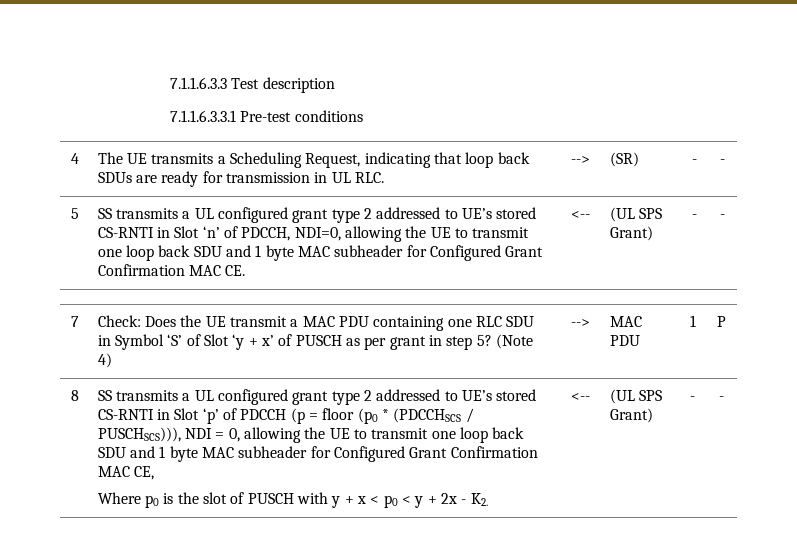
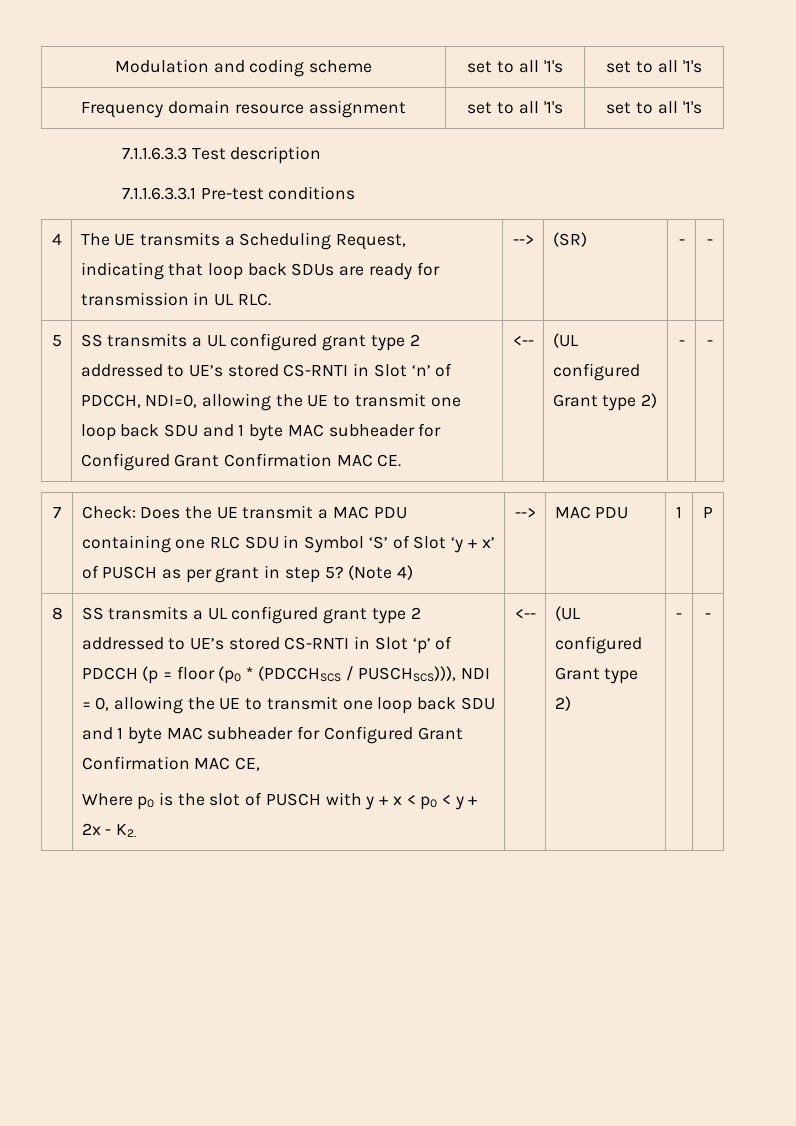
(169, 83) none -> [114,59,373,77] [467,60,563,73] [606,60,702,73] [81,100,406,118] [467,101,563,114] [606,101,702,114] Modulation and coding scheme | set to all '1's | set to all '1's // Frequency domain resource assignment | set to all '1's | set to all '1's //
[639,208,663,219] [609,226,653,241] SPS Grant) -> [552,363,640,381] [552,393,657,411] configured Grant type 2)
[639,390,663,401] [609,408,653,423] SPS Grant) -> [554,636,642,654] [554,667,639,684] [554,696,571,711] configured Grant type 2)

